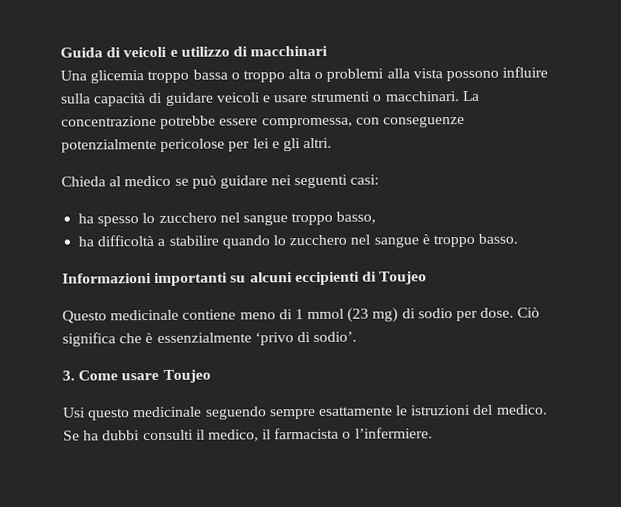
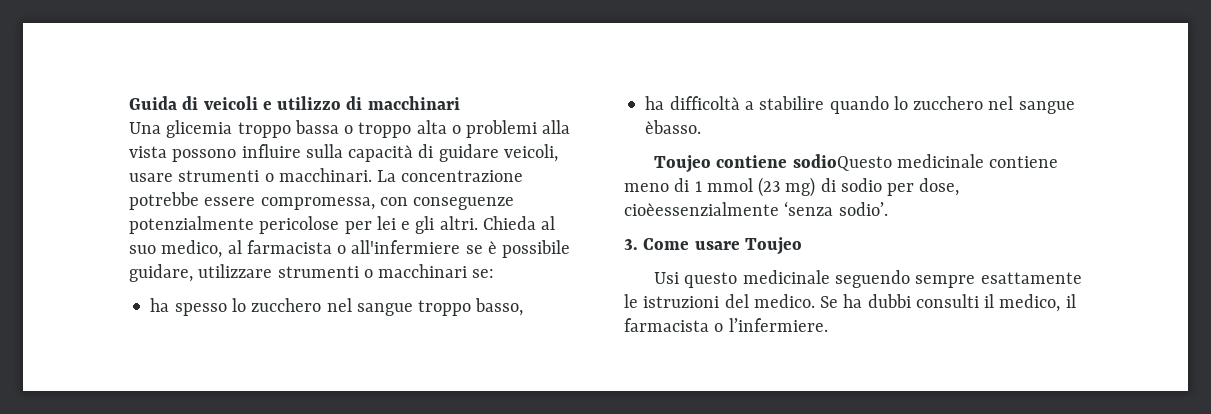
[215,92,271,103] veicoli e -> [503,144,558,162] veicoli,
(333, 143) // -> (478, 223) none
[124,174,380,189] medico se può guidare nei seguenti casi: -> [129,240,571,258] [129,264,495,282] suo medico, al farmacista o all'infermiere se è possibile guidare, utilizzare strumenti o macchinari se:
[421,233,519,248] [62,271,428,287] [62,310,107,324] è troppo basso. // Informazioni importanti su alcuni eccipienti di Toujeo // Questo -> [645,120,702,134] [654,154,892,173] èbasso. // Toujeo contiene sodioQuesto
[480,307,541,318] [62,332,311,347] dose. Ciò significa che è essenzialmente ‘privo di -> [919,178,960,196] [624,201,834,216] dose, cioèessenzialmente ‘senza

